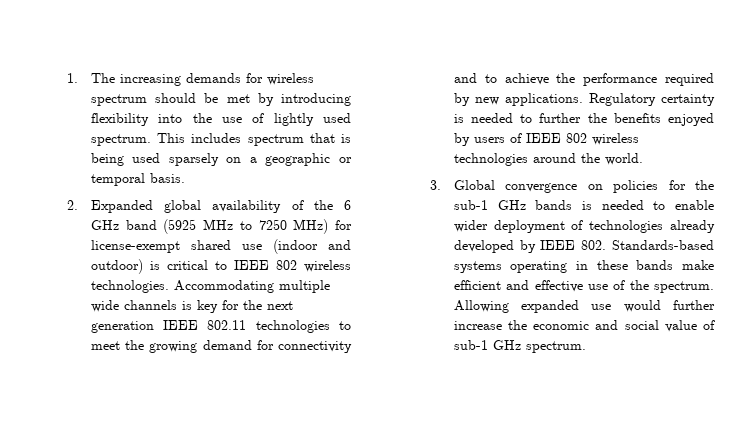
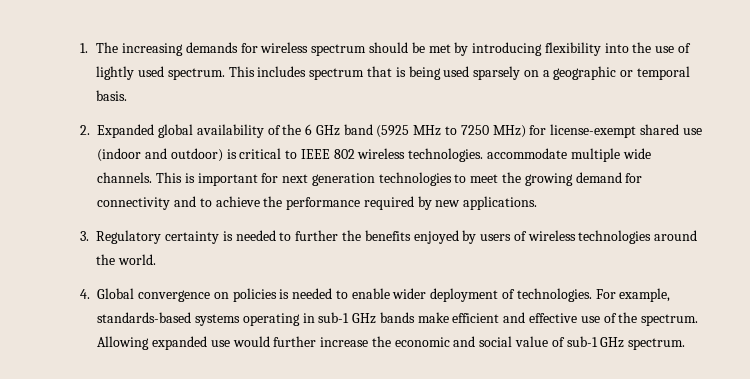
[173,280,274,293] Accommodating -> [486,148,567,159] accommodate
[123,300,293,313] [90,320,247,333] channels is key for the next generation IEEE 802.11 -> [97,172,375,186] channels. This is important for next generation
(583, 99) none -> [80,231,90,241] // 3.
[525,133,587,143] IEEE 802 -> (527, 236) none
[429,180,441,190] 3. -> [80,289,91,299] 4.
[668,180,714,190] [453,200,573,210] for the sub-1 GHz bands -> (277, 295) none
[589,220,715,233] [453,240,714,253] technologies already developed by IEEE 802. Standards-based -> [516,288,671,302] [97,312,192,323] technologies. For example, standards-based
[596,260,628,270] these -> [318,312,377,324] sub-1 GHz

